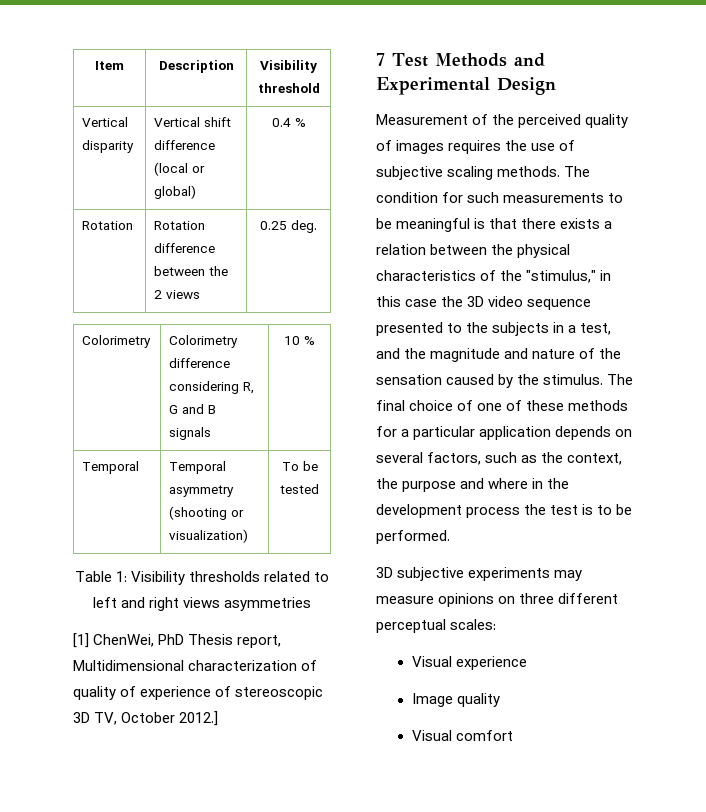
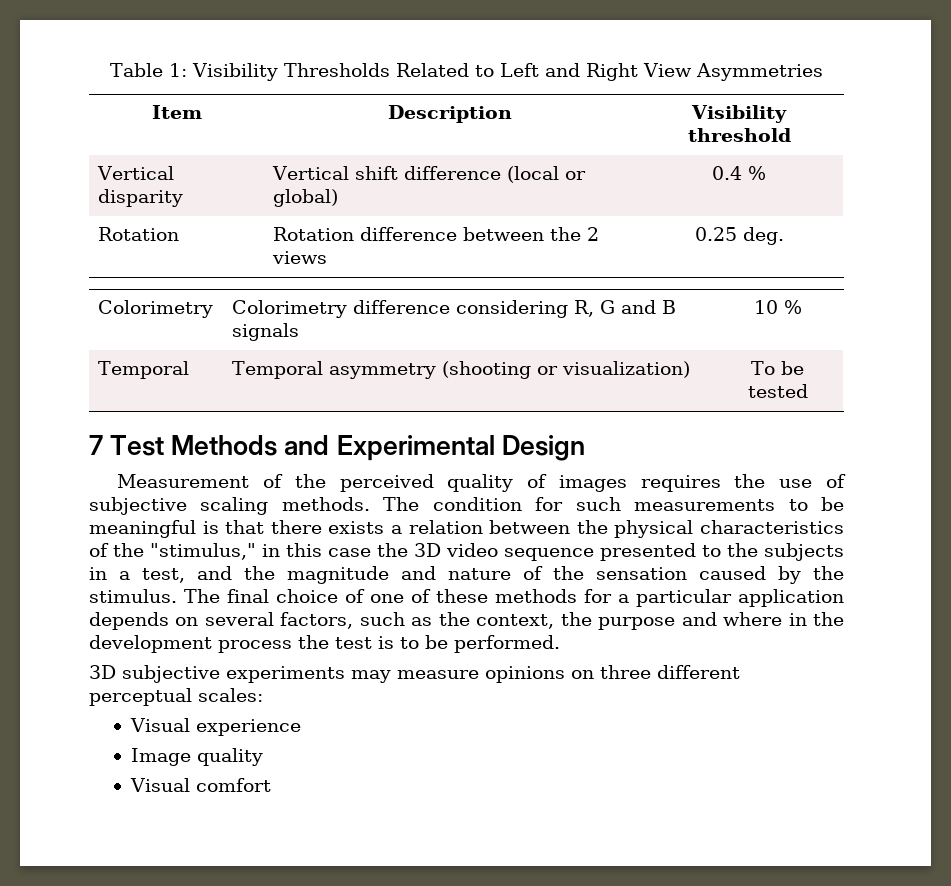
(95, 65) none -> [110,63,823,81] Table 1: Visibility Thresholds Related to Left and Right View Asymmetries //
[74,571,330,585] [92,597,312,611] [73,633,282,648] [73,660,318,671] [73,686,324,700] [73,711,219,726] // Table 1: Visibility thresholds related to left and right views asymmetries // [1] ChenWei, PhD Thesis report, Multidimensional characterization of quality of experience of stereoscopic 3D TV, October 2012.] -> (808, 391) none

